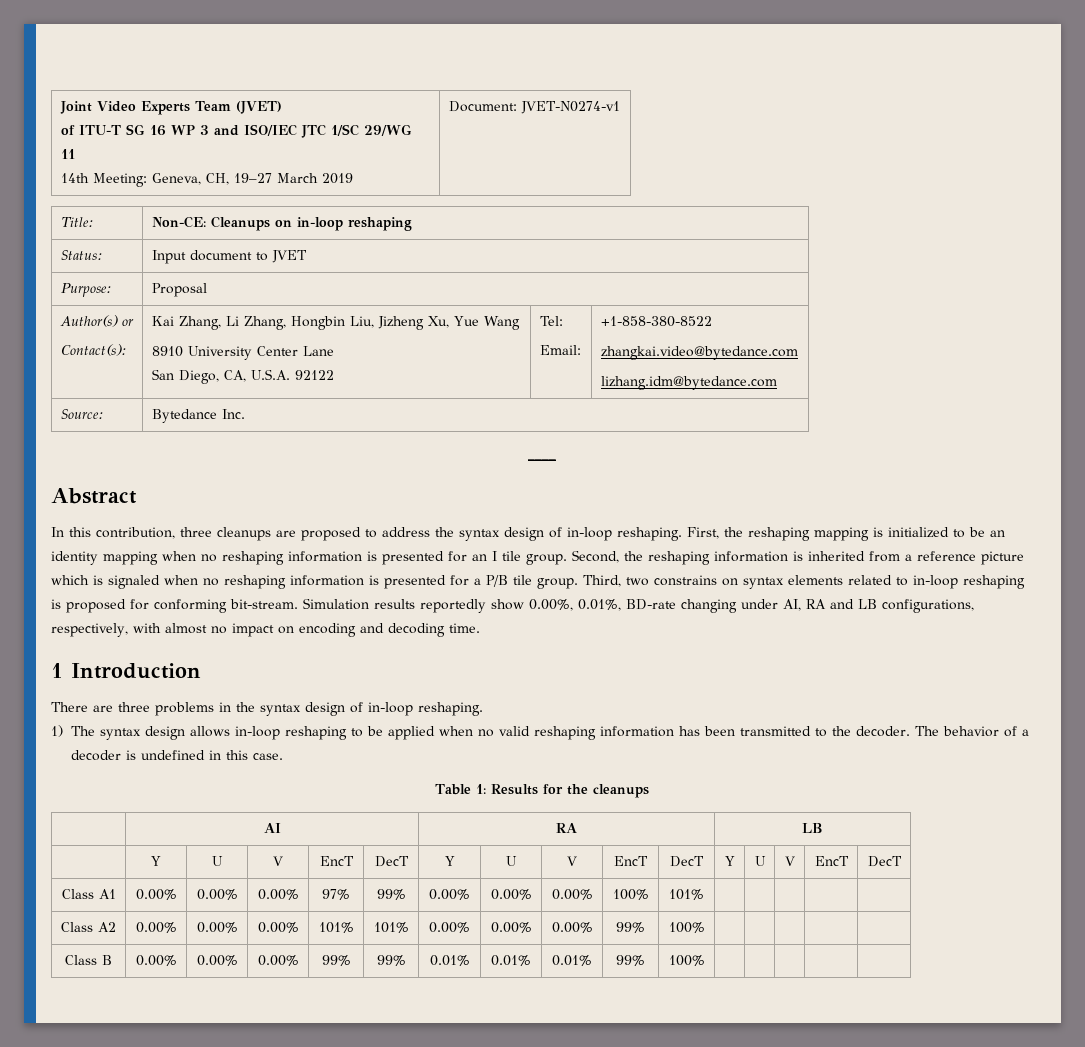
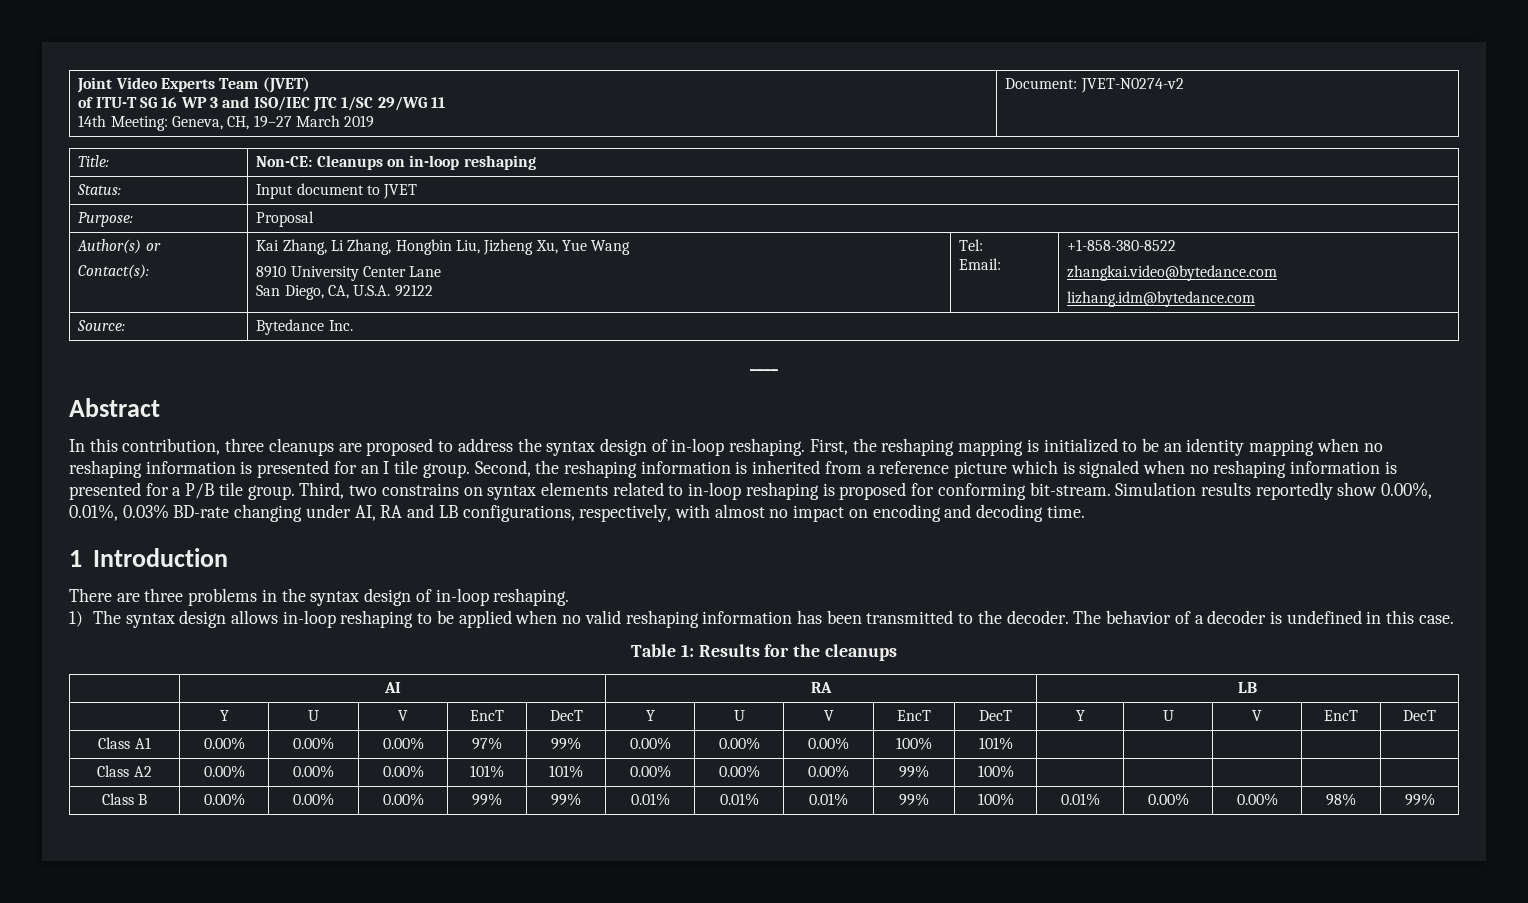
[520,101,620,114] JVET-N0274-v1 -> [1080,78,1184,93] JVET-N0274-v2
(621, 605) none -> [122,504,169,519] 0.03%
(705, 960) | | | | -> [1060,793,1100,806] [1147,793,1189,806] [1236,793,1278,806] [1326,793,1356,806] [1404,793,1435,806] 0.01% | 0.00% | 0.00% | 98% | 99%

